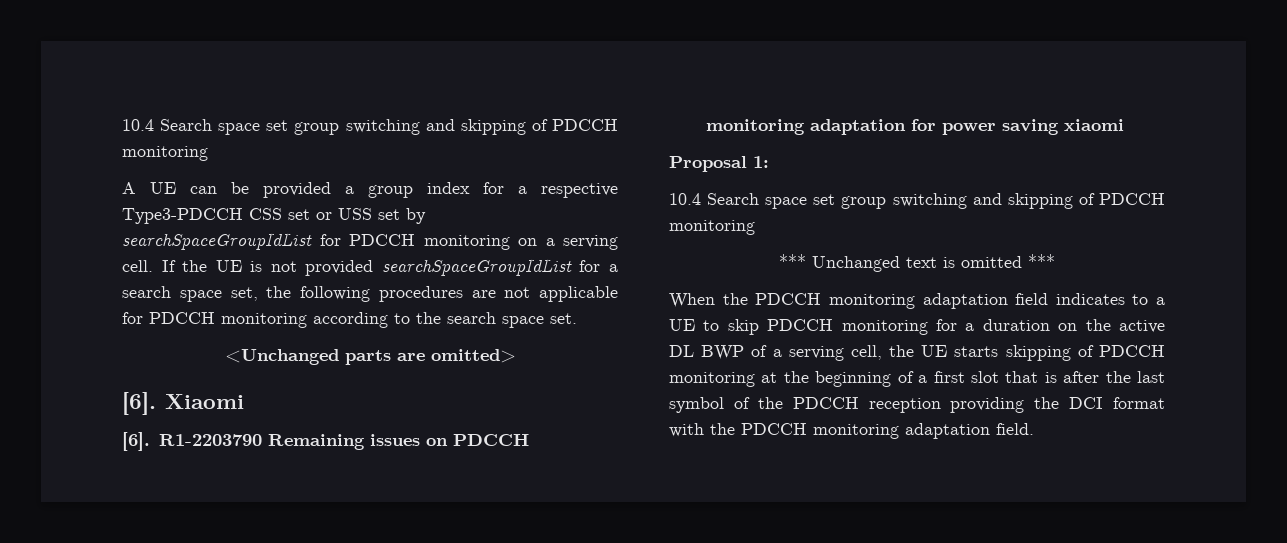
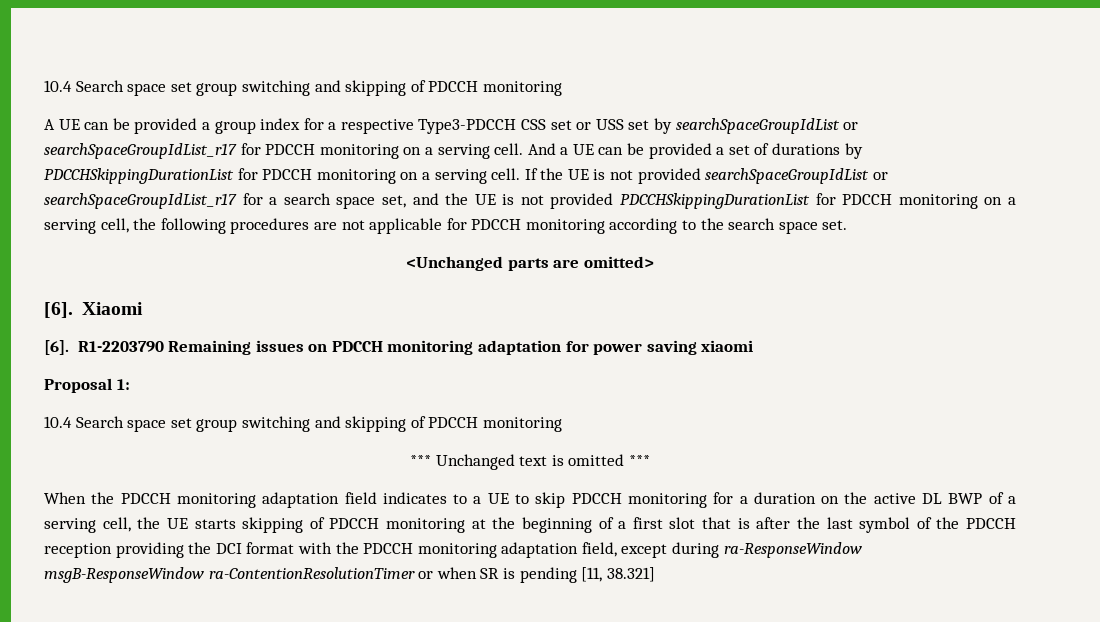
(312, 241) none -> [843,122,859,130] [44,143,863,159] [44,168,234,184] or searchSpaceGroupIdList_r17 for PDCCH monitoring on a serving cell. And a UE can be provided a set of durations by PDCCHSkippingDurationList
(572, 267) none -> [872,172,888,180] [44,193,237,209] or searchSpaceGroupIdList_r17
(258, 294) none -> [412,193,1016,209] [44,218,129,234] and the UE is not provided PDCCHSkippingDurationList for PDCCH monitoring on a serving cell,
[996,423,1034,435] field. -> [581,542,862,558] [44,567,655,583] field, except during ra-ResponseWindow msgB-ResponseWindow ra-ContentionResolutionTimer or when SR is pending [11, 38.321]

